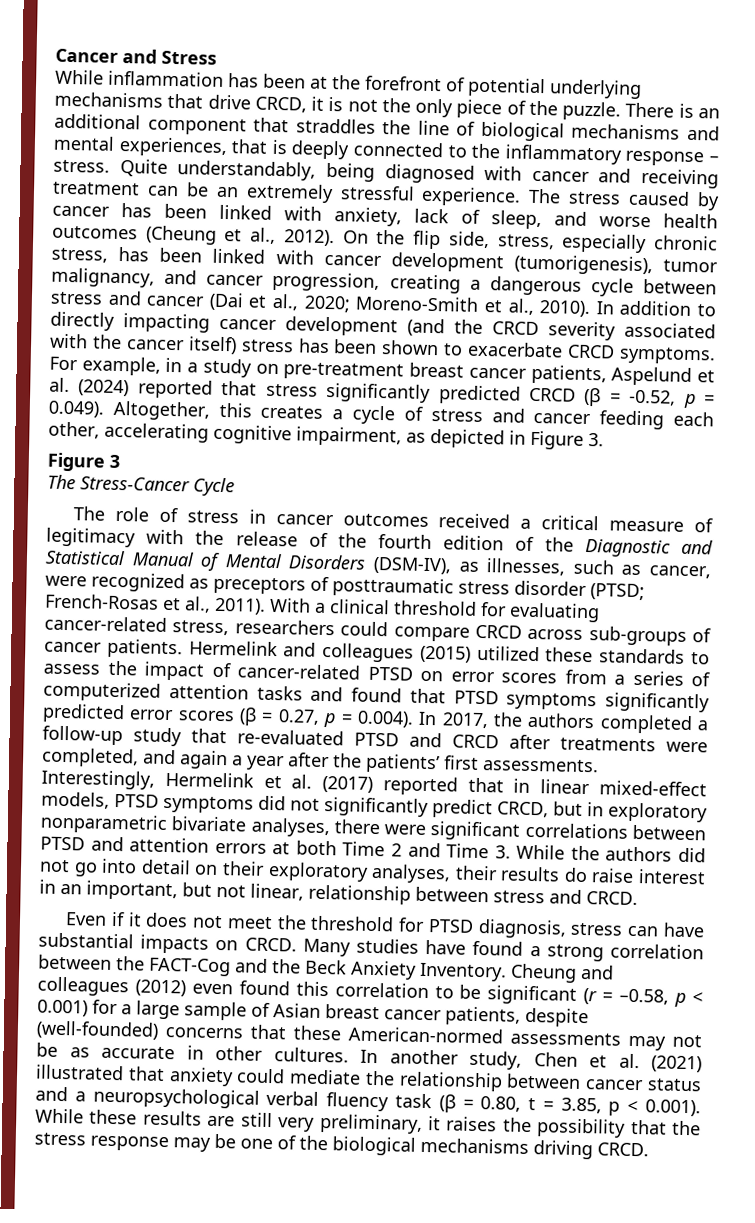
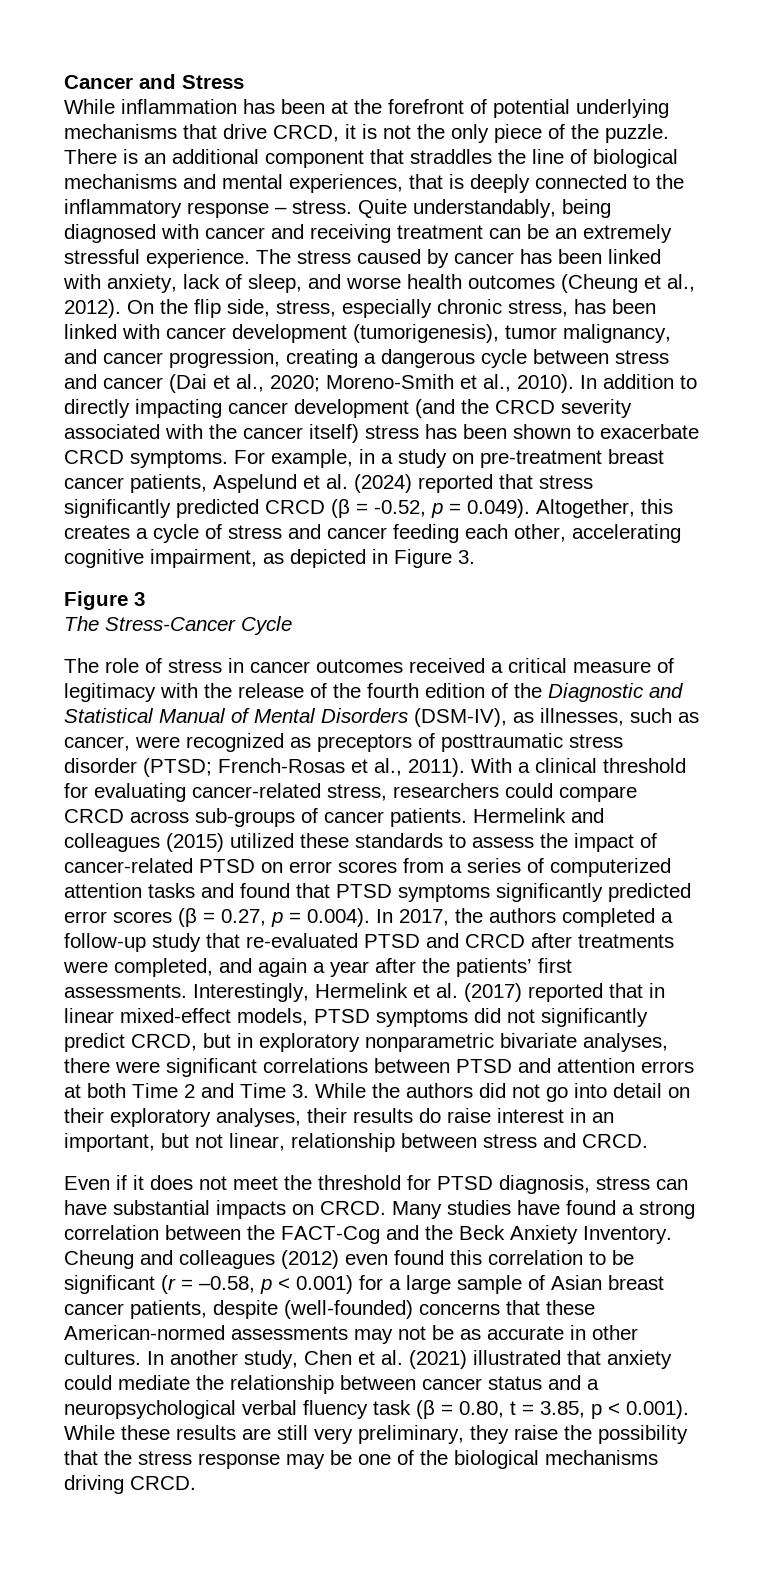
[427,1116,498,1132] it raises -> [470,1425,558,1444] they raise

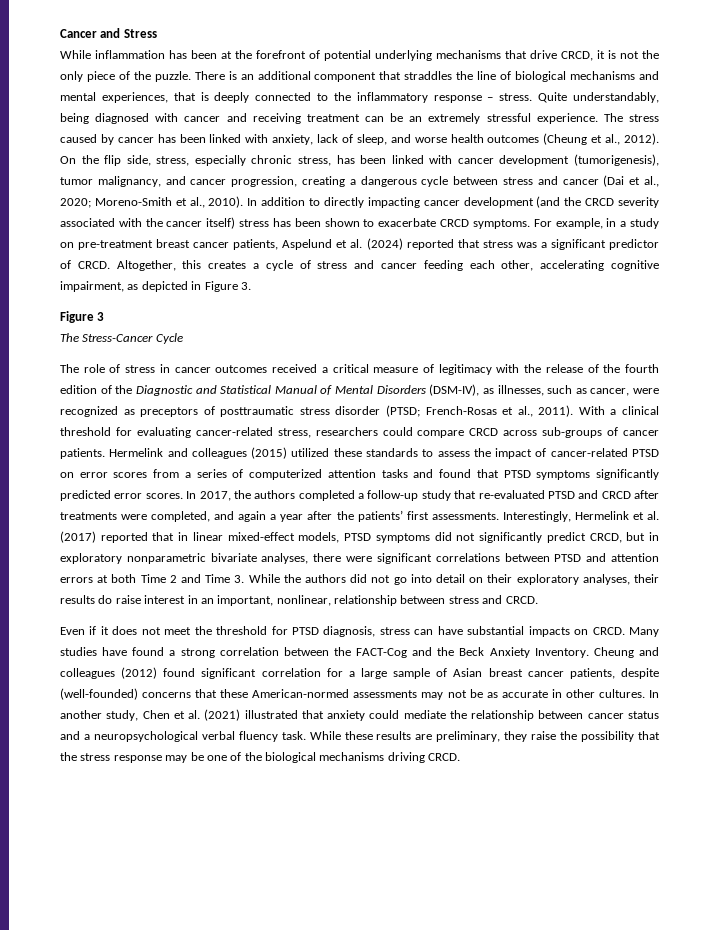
[64,499,530,518] significantly predicted CRCD (β = -0.52, p = 0.049). -> [516,239,659,250] [60,260,110,269] was a significant predictor of CRCD.
[113,908,370,927] scores (β = 0.27, p = 0.004). -> [145,493,183,499] scores.
[161,1133,285,1151] but not linear, -> [276,595,331,606] nonlinear,
[345,1250,634,1265] [64,1275,353,1294] even found this correlation to be significant (r = –0.58, p < 0.001) -> [163,668,321,679] found significant correlation
[373,1400,689,1419] task (β = 0.80, t = 3.85, p < 0.001). -> [281,731,306,740] task.
[277,1425,353,1444] still very -> (433, 737) none

